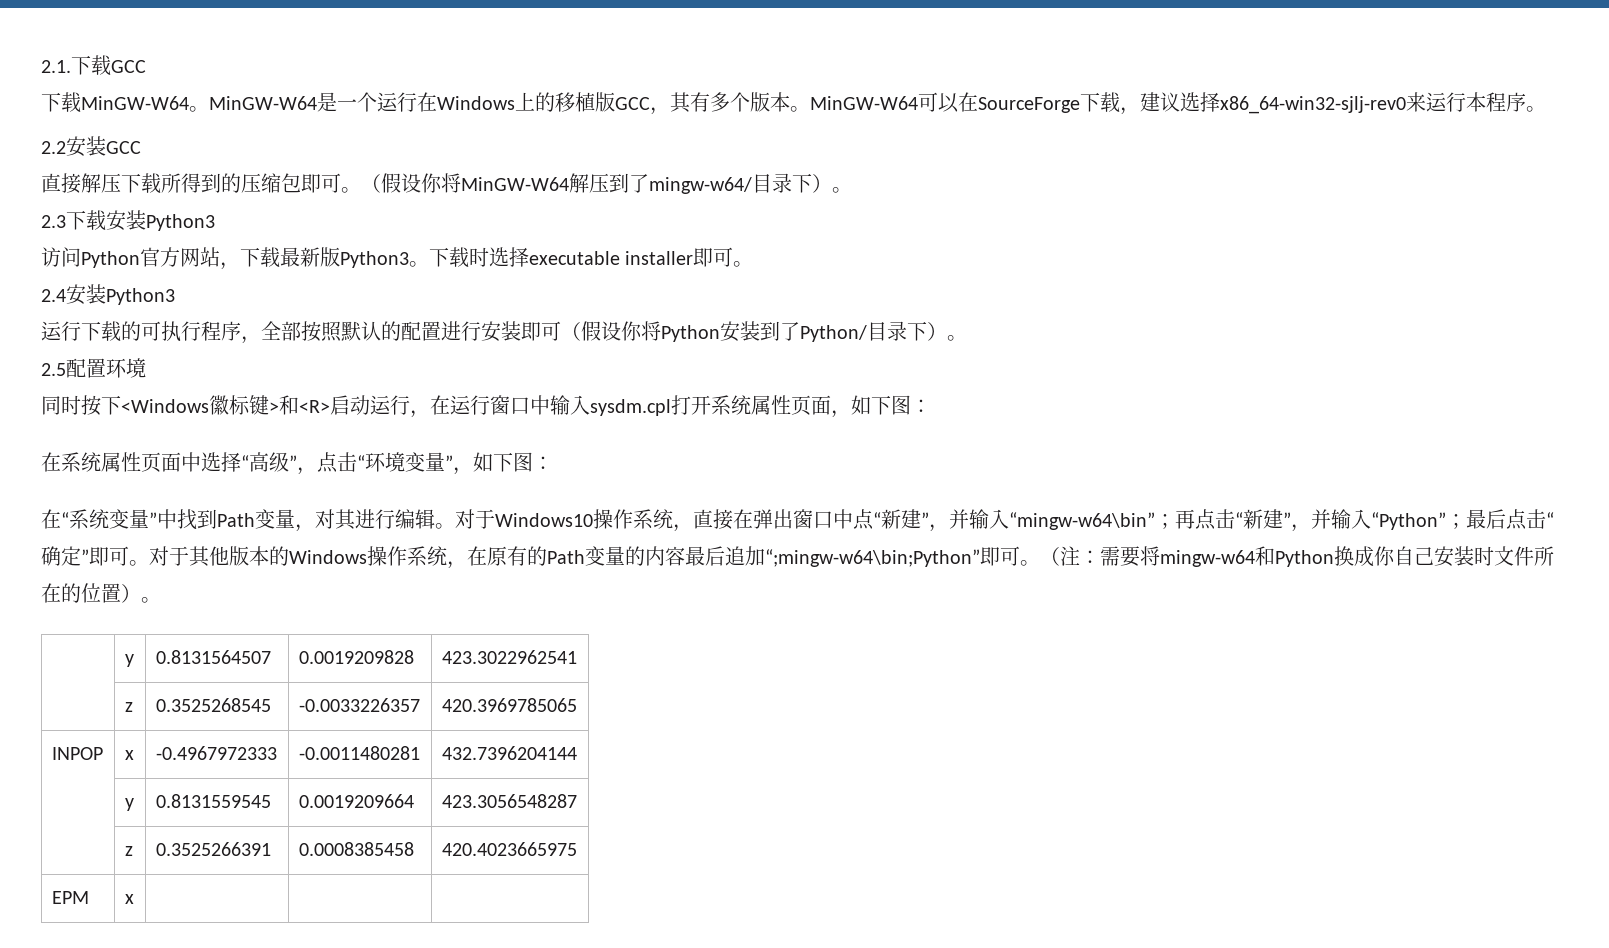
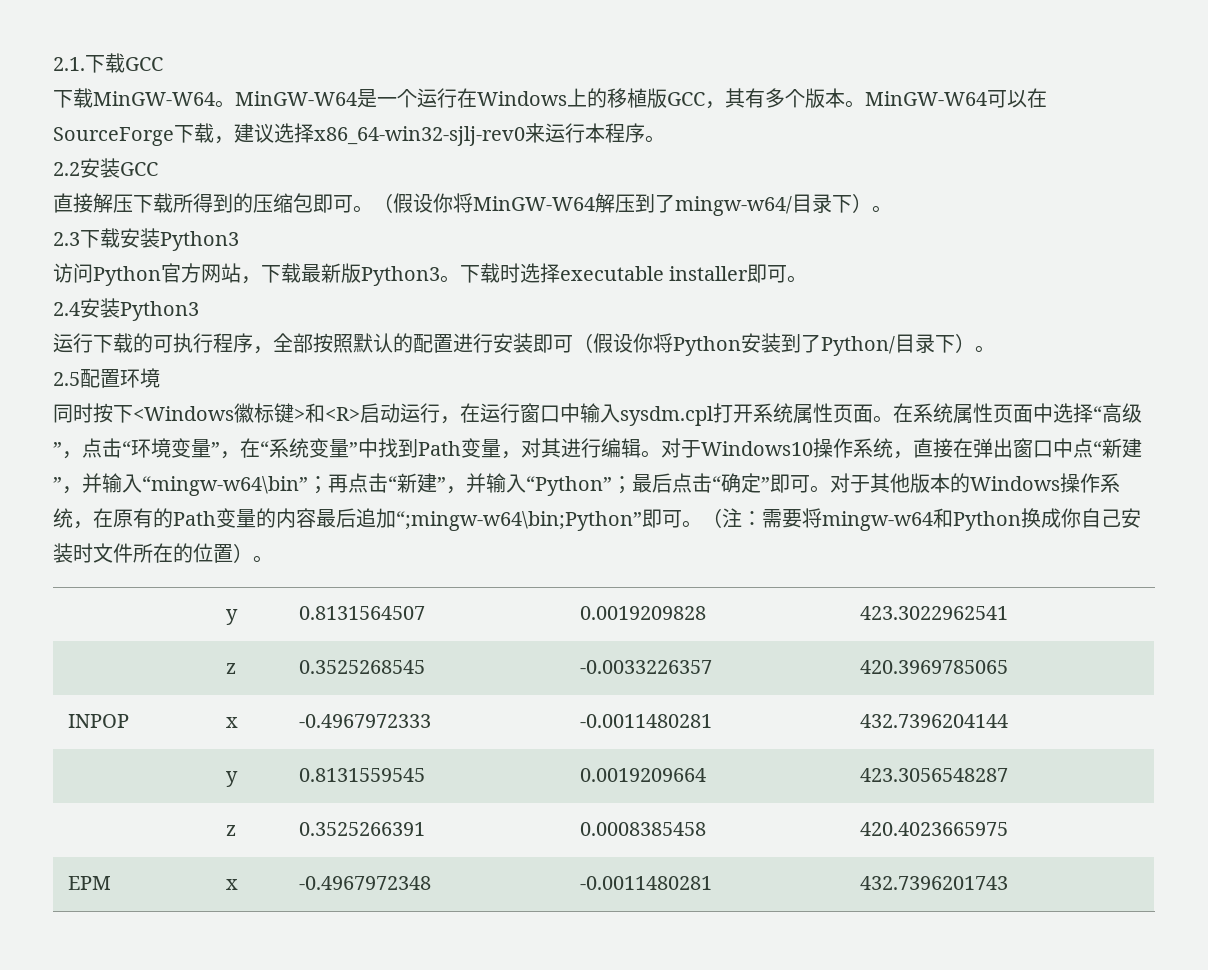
[831,395,931,418] ，如下图： // -> [873,415,893,423] 。
[473,452,553,472] 如下图： // -> (240, 455) none
(134, 899) | | -> [298,876,431,890] [579,876,712,890] [859,876,1008,890] -0.4967972348 | -0.0011480281 | 432.7396201743

